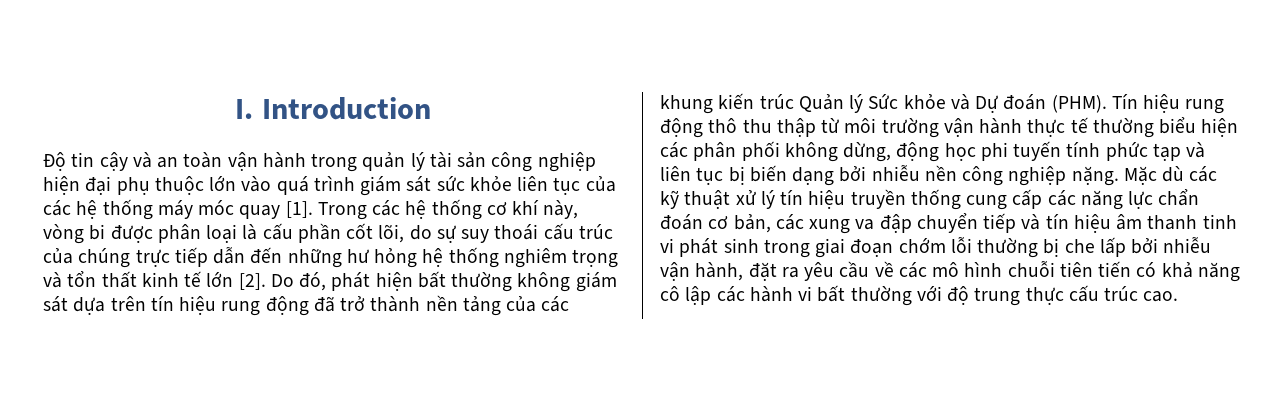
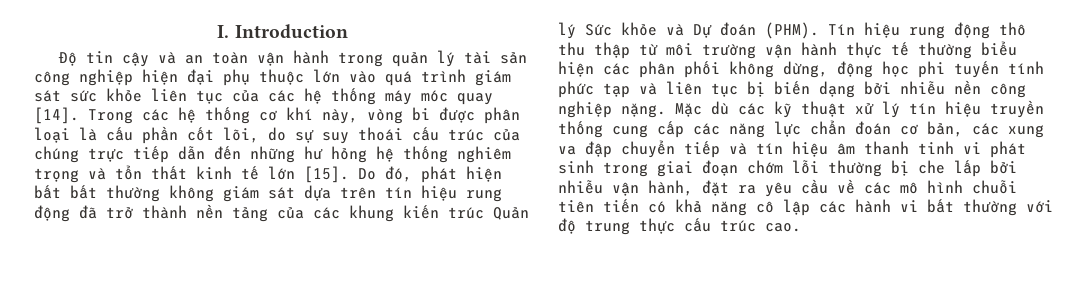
[285,201,313,218] [1]. -> [34,107,79,124] [14].
[238,273,266,290] [2]. -> [304,166,349,183] [15].
(446, 279) none -> [70,185,97,199] bất

